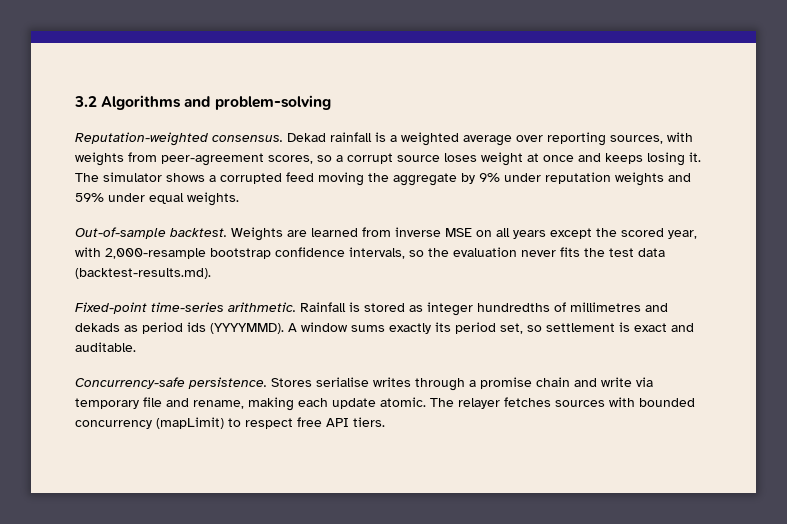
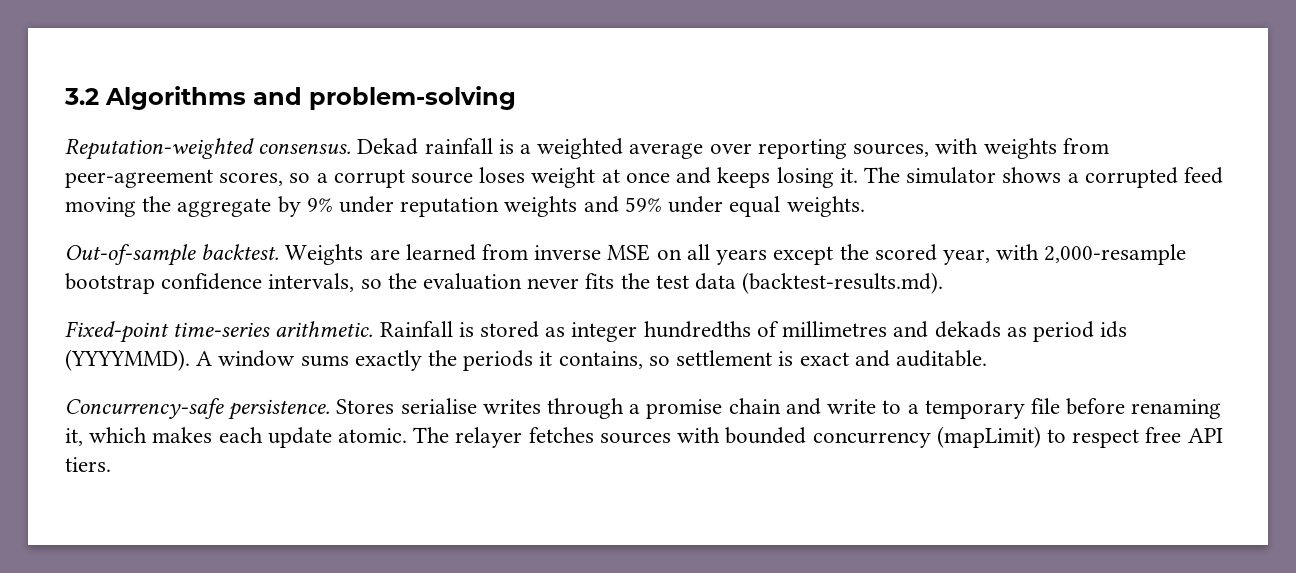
[435,322,523,334] its period set, -> [428,350,643,371] the periods it contains,
[636,377,653,387] [75,397,294,411] via temporary file and rename, making -> [882,398,1222,419] [65,427,213,446] to a temporary file before renaming it, which makes

